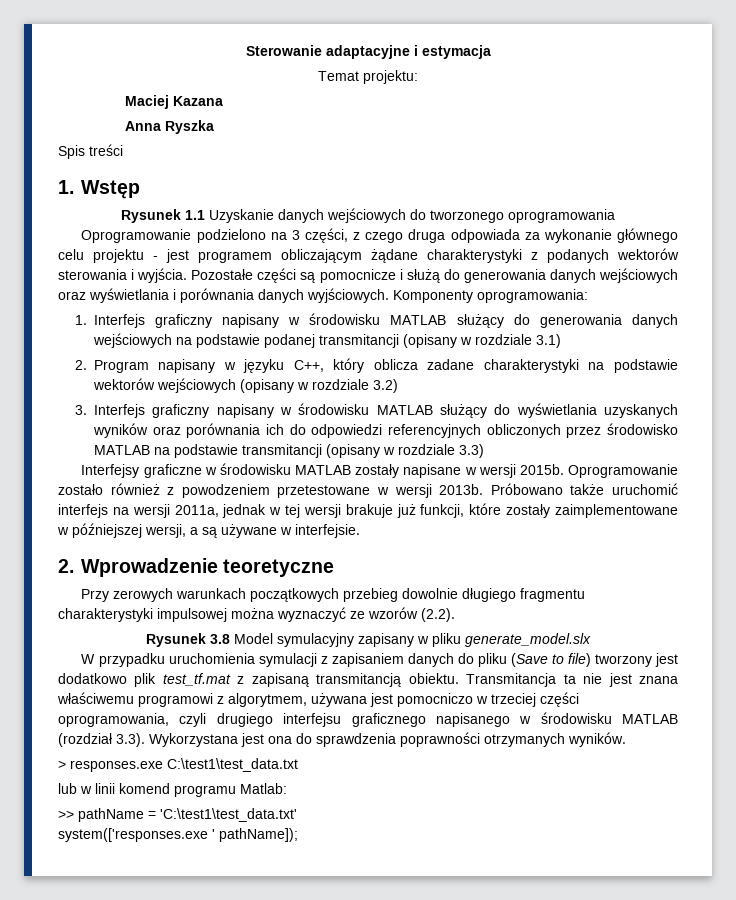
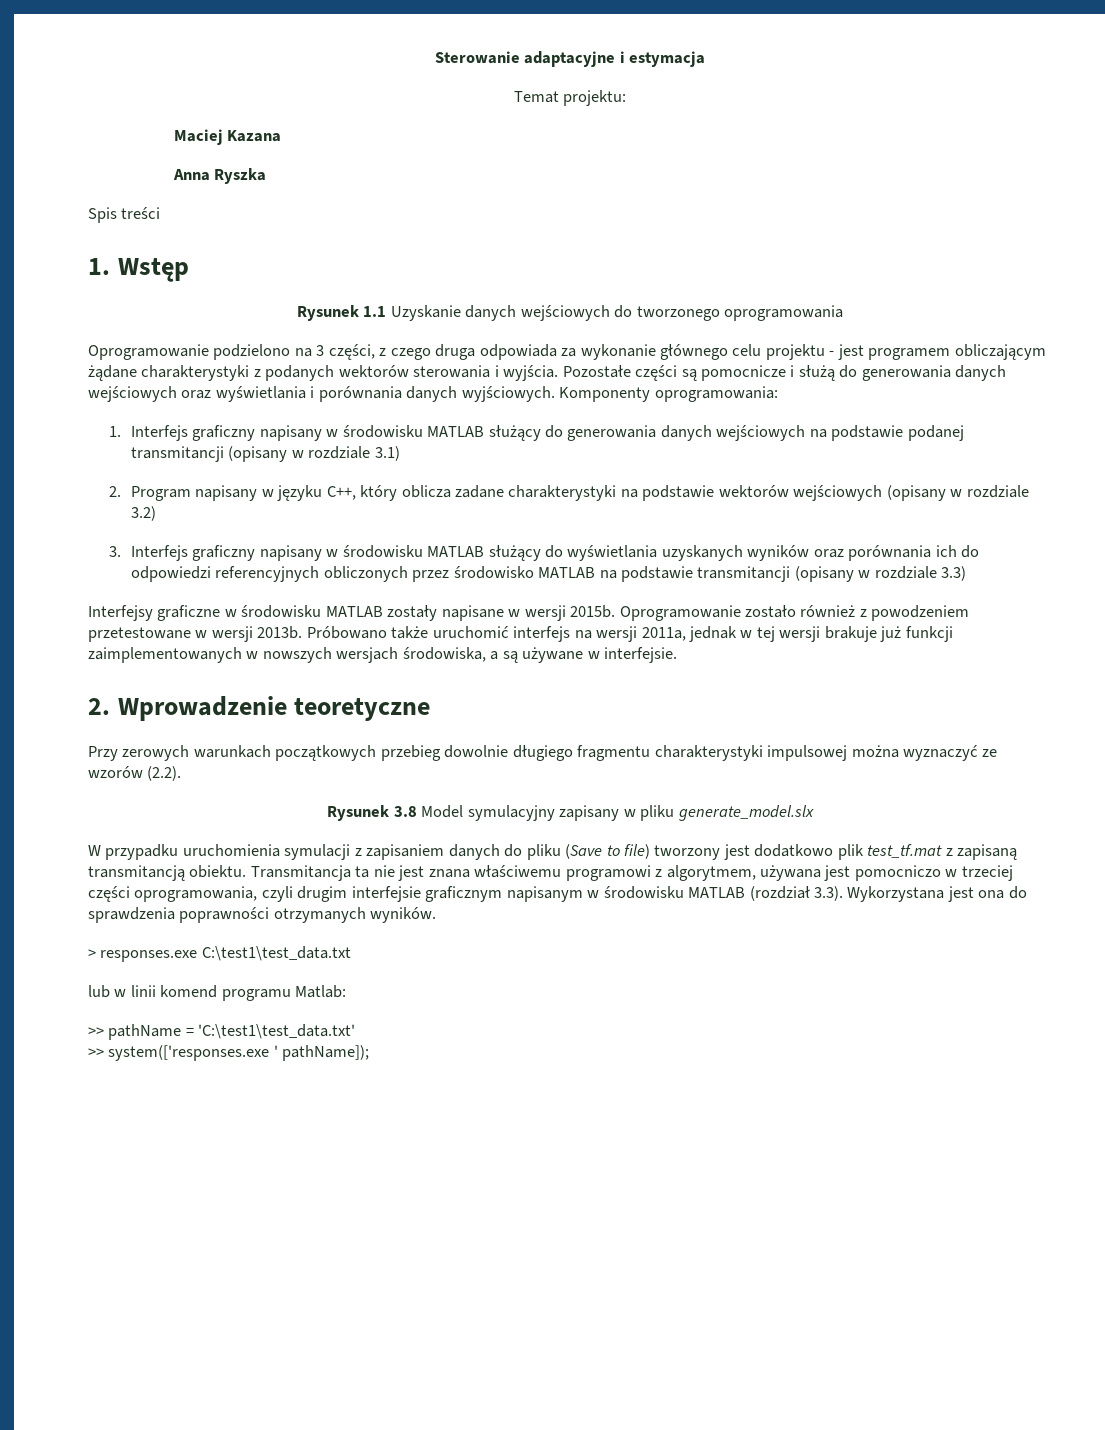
[420,503,679,518] [57,523,186,538] funkcji, które zostały zaimplementowane w późniejszej wersji, -> [905,626,953,642] [88,647,486,663] funkcji zaimplementowanych w nowszych wersjach środowiska,
[216,713,510,727] drugiego interfejsu graficznego napisanego -> [297,886,583,902] drugim interfejsie graficznym napisanym
(297, 815) none -> [88,1048,104,1057] >>

